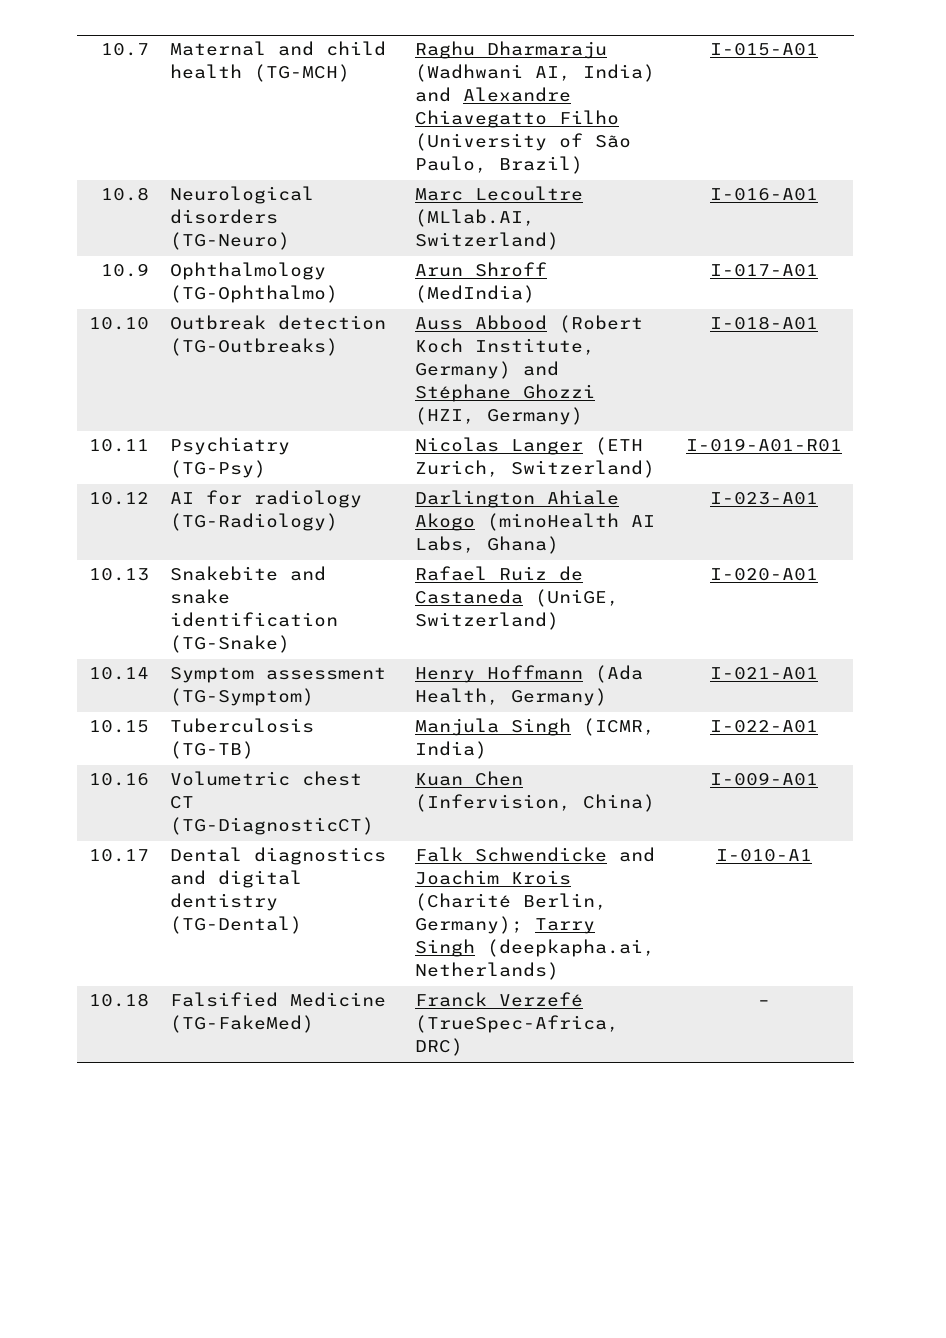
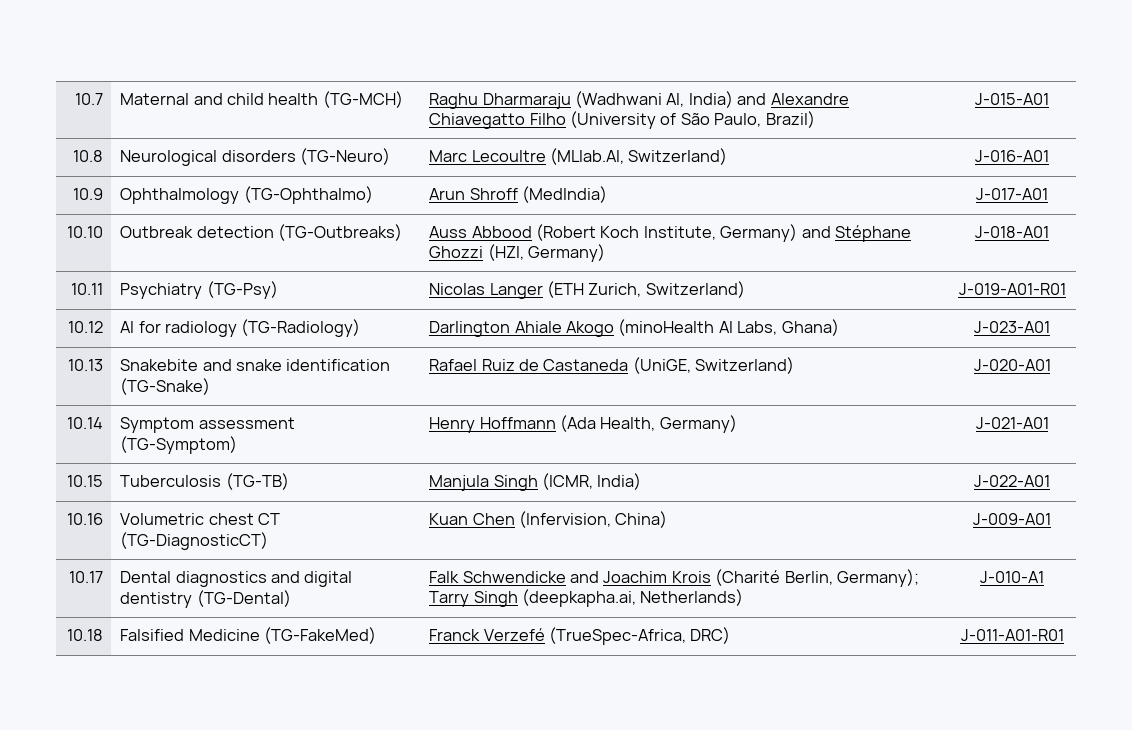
[710,43,818,56] I-015-A01 -> [975,93,1049,105] J-015-A01
[710,188,818,201] I-016-A01 -> [975,150,1049,162] J-016-A01
[710,264,818,277] I-017-A01 -> [976,188,1048,200] J-017-A01
[710,316,818,330] I-018-A01 -> [975,226,1049,238] J-018-A01
[686,438,842,452] I-019-A01-R01 -> [958,283,1066,295] J-019-A01-R01
[710,492,818,505] I-023-A01 -> [974,321,1050,333] J-023-A01
[710,568,818,581] I-020-A01 -> [973,359,1051,371] J-020-A01
[710,667,818,680] I-021-A01 -> [975,417,1049,429] J-021-A01
[710,720,818,733] I-022-A01 -> [974,475,1050,487] J-022-A01
[710,772,818,786] I-009-A01 -> [973,513,1051,525] J-009-A01
[716,849,812,862] I-010-A1 -> [980,571,1044,583] J-010-A1
[758,1000,770,1006] – -> [960,629,1064,641] J-011-A01-R01

